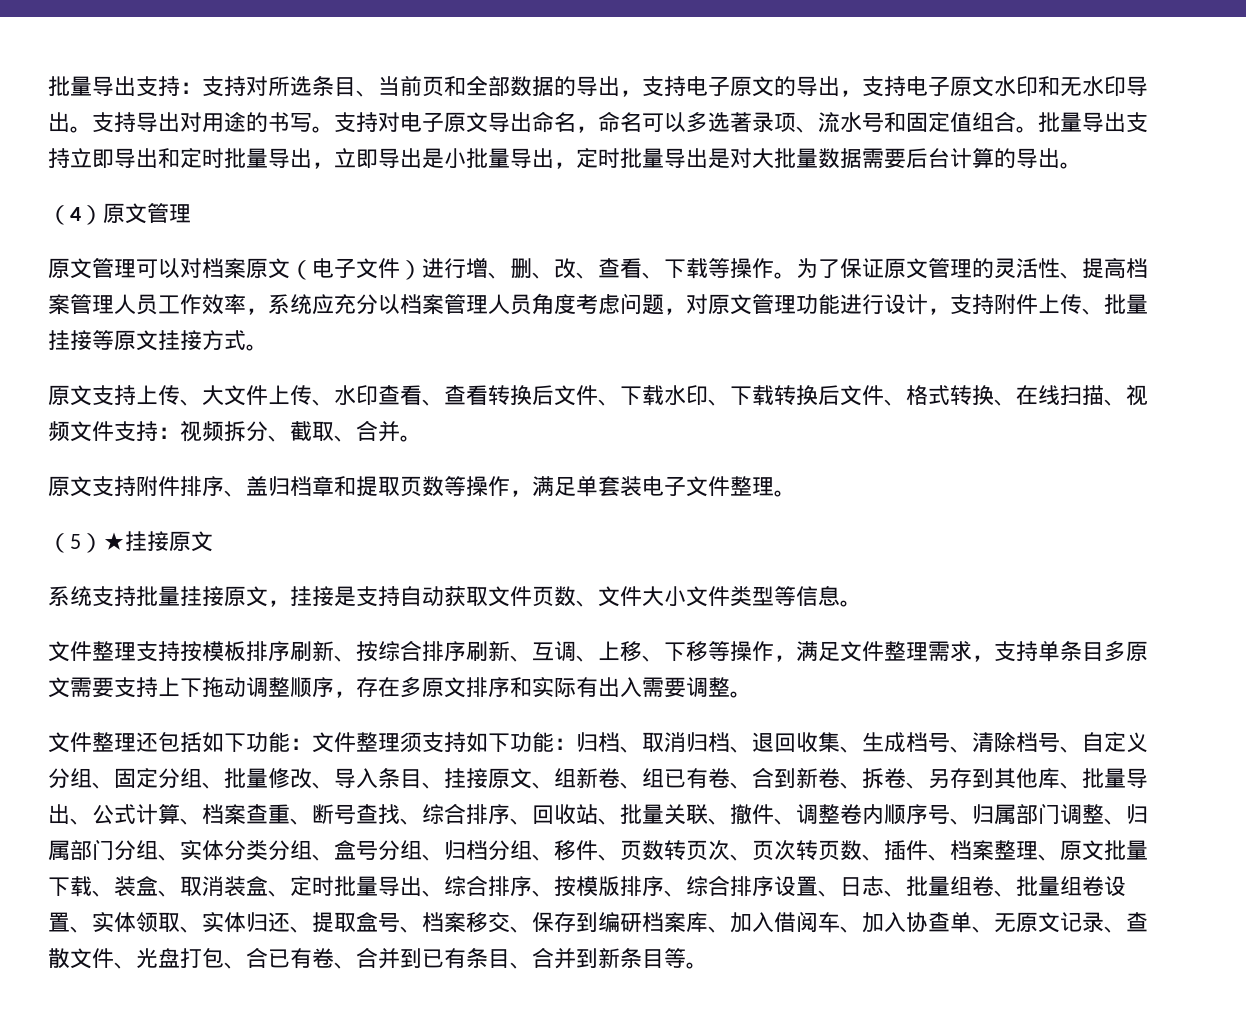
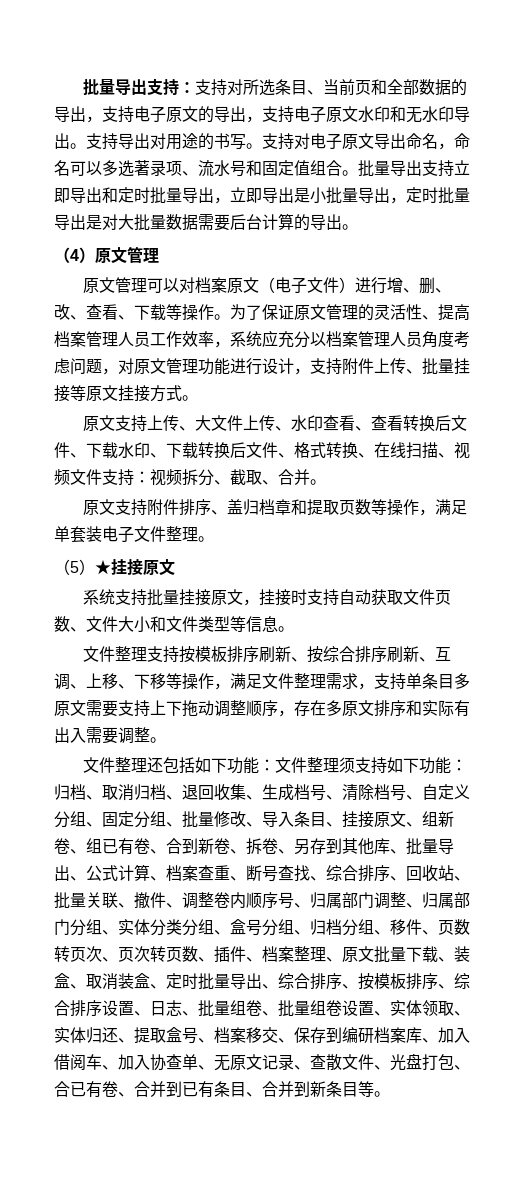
[334,586,356,606] 是 -> [291,589,308,605] 时
(686, 596) none -> [150,616,166,632] 和
[598,876,620,896] 版 -> [390,973,406,989] 板

